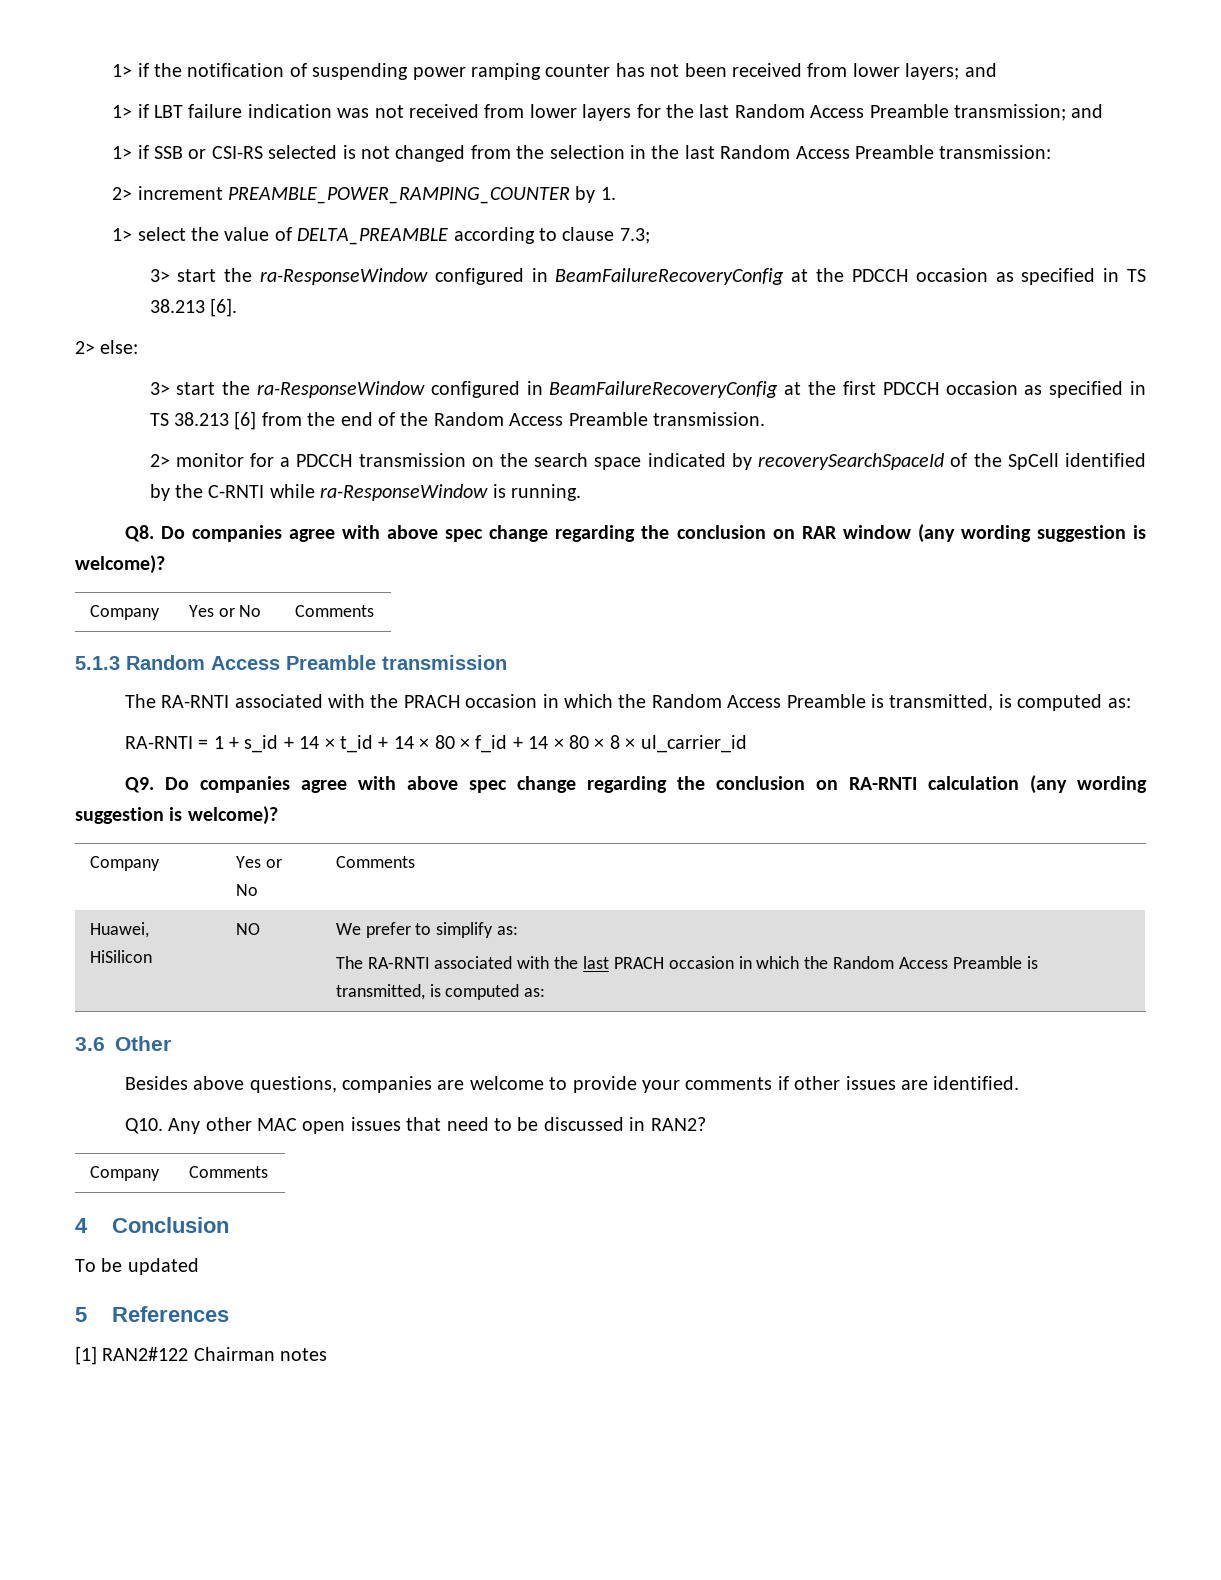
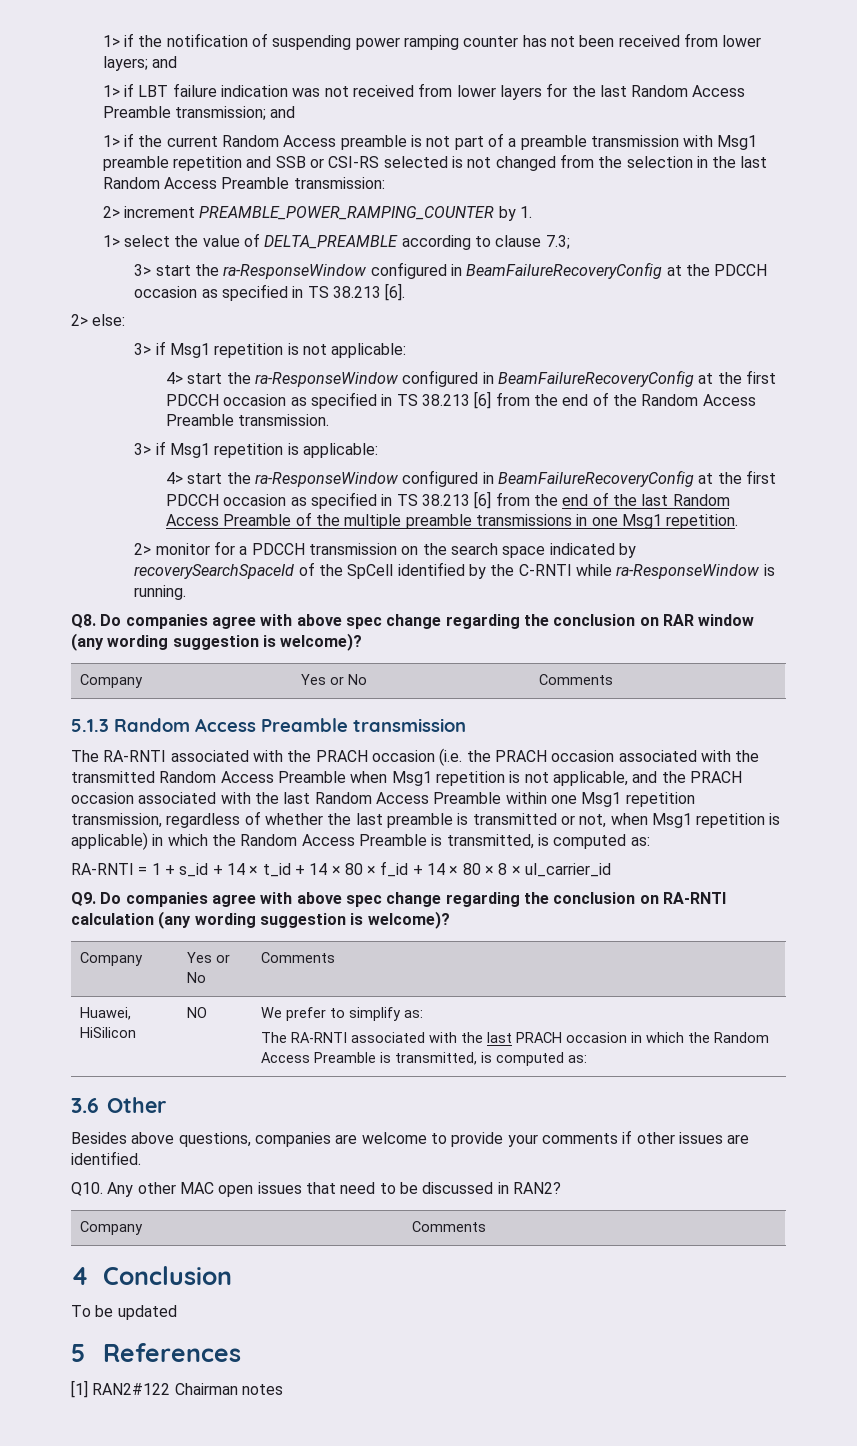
(149, 152) none -> [138,133,758,150] [102,156,272,171] the current Random Access preamble is not part of a preamble transmission with Msg1 preamble repetition and
(170, 388) none -> [155,341,407,358] [166,372,184,384] if Msg1 repetition is not applicable: // 4>
(765, 419) none -> [134,441,378,458] [166,470,776,487] [166,491,730,509] [166,512,739,529] // 3> if Msg1 repetition is applicable: // 4> start the ra-ResponseWindow configured in BeamFailureRecoveryConfig at the first PDCCH occasion as specified in TS 38.213 [6] from the end of the last Random Access Preamble of the multiple preamble transmissions in one Msg1 repetition.
(538, 701) none -> [439,748,760,766] [71,771,742,786] [71,792,695,807] [71,811,781,828] [71,832,148,850] (i.e. the PRACH occasion associated with the transmitted Random Access Preamble when Msg1 repetition is not applicable, and the PRACH occasion associated with the last Random Access Preamble within one Msg1 repetition transmission, regardless of whether the last preamble is transmitted or not, when Msg1 repetition is applicable)

